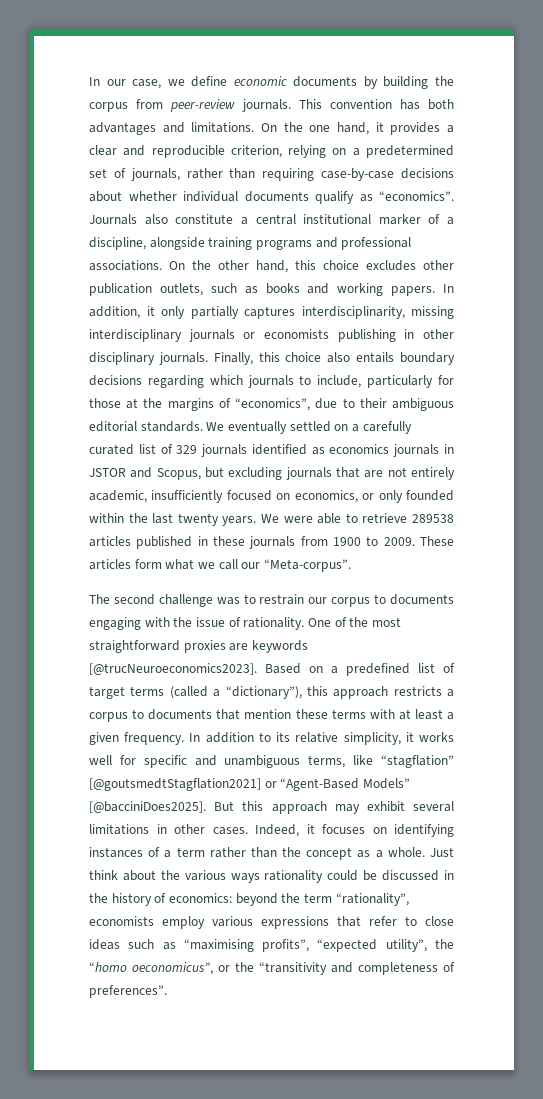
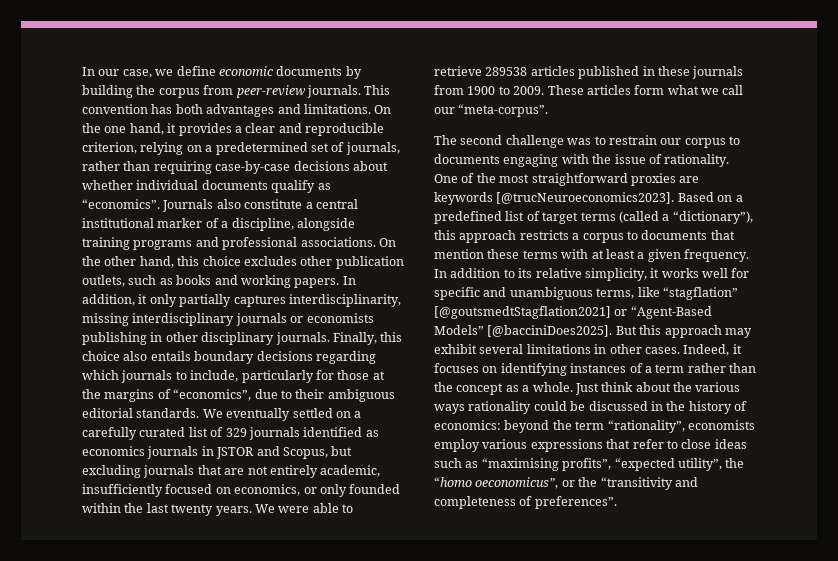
[263,559,351,572] “Meta-corpus”. -> [458,104,549,117] “meta-corpus”.

